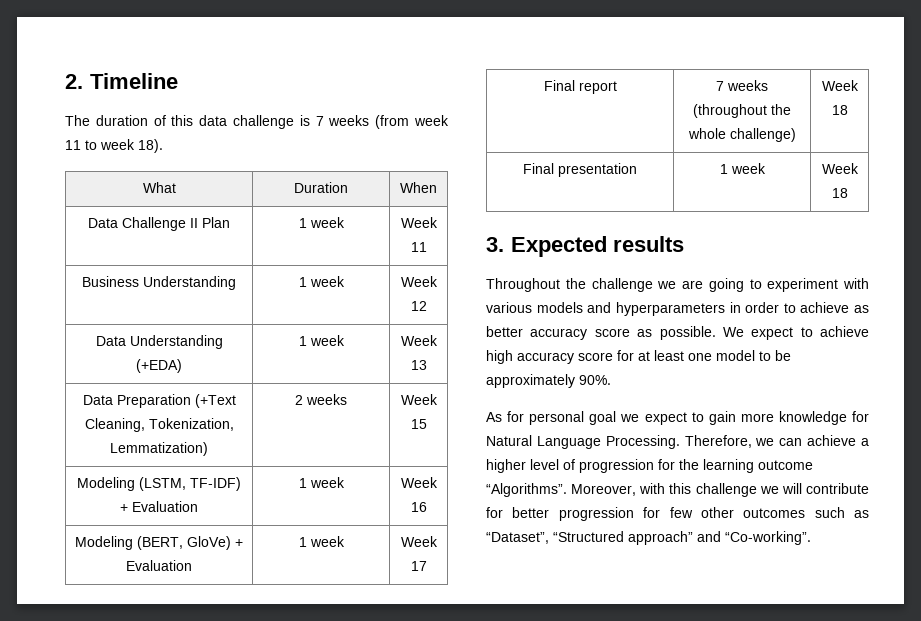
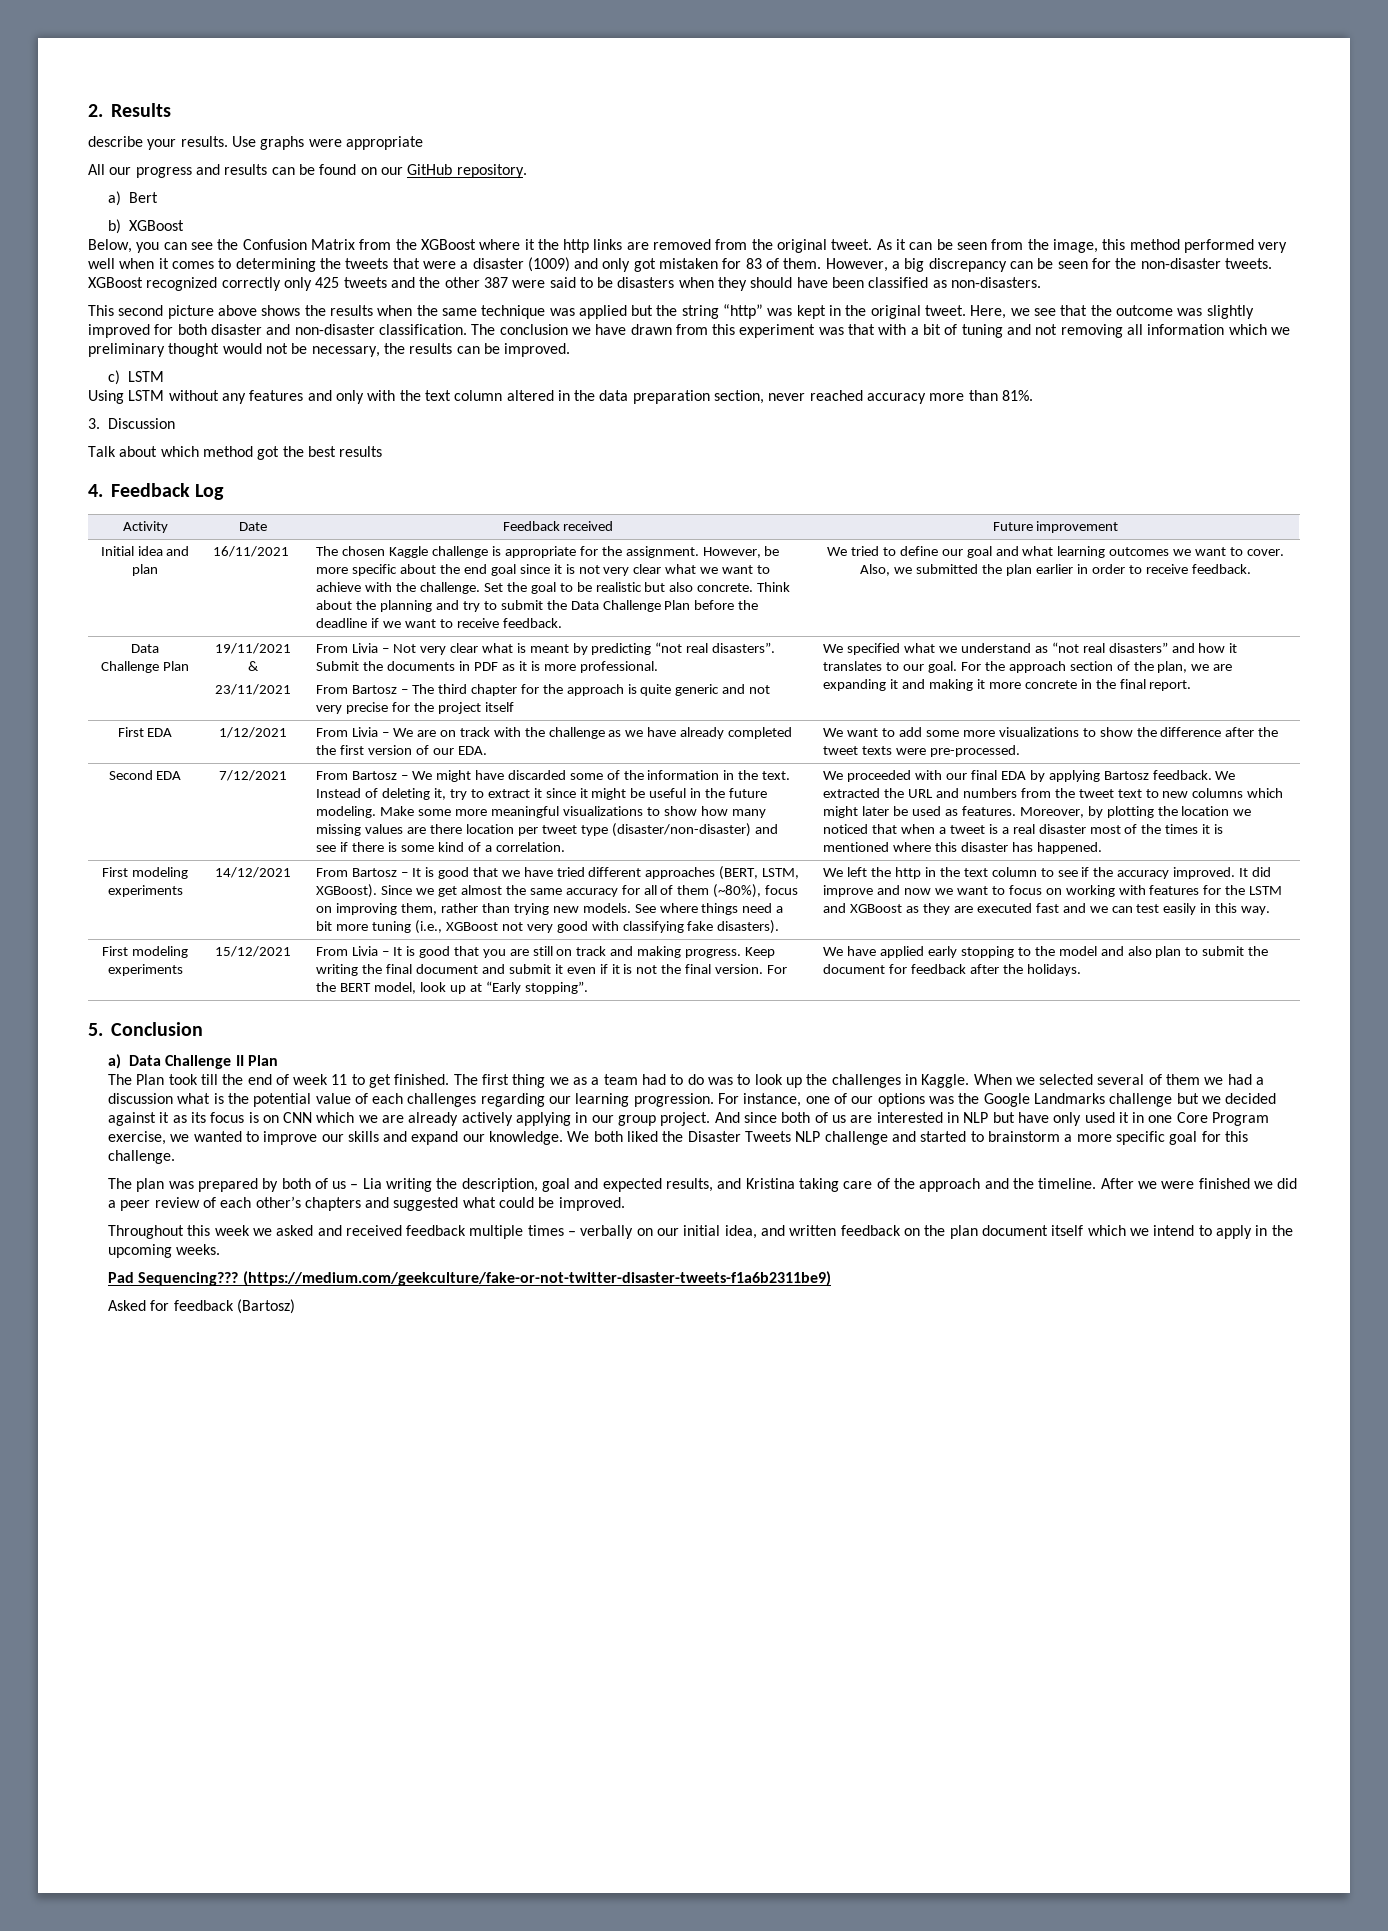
[90,73,179,89] [65,115,450,129] [65,139,163,153] [142,182,176,193] [294,182,348,193] [400,182,437,193] [88,217,230,231] [298,217,345,228] [400,217,438,228] [410,242,427,252] [82,276,236,290] [298,276,345,287] [400,276,438,287] [410,301,427,311] [95,335,223,349] [136,359,182,373] [298,335,345,346] [400,335,438,346] [410,360,427,370] [82,394,236,408] [84,418,234,432] [110,442,208,456] [295,394,347,405] [400,394,438,405] [410,419,427,429] [77,477,241,491] [120,501,198,512] [298,477,345,488] [400,477,438,488] [410,502,427,512] [75,536,243,550] [126,560,192,571] [298,536,345,547] [400,536,438,547] [410,561,427,571] [543,80,617,94] [716,80,768,91] [693,104,791,118] [687,128,796,142] [821,80,859,91] [831,105,848,115] [523,163,637,177] [719,163,766,174] [821,163,859,174] [831,188,848,198] [486,236,685,257] [486,278,869,292] [486,302,869,316] [486,326,869,340] [486,350,791,364] [486,374,611,388] [486,411,869,425] [486,435,869,449] [486,459,813,473] [486,483,869,497] [486,507,869,521] [486,531,811,545] Timeline // The duration of this data challenge is 7 weeks (from week 11 to week 18). // What | Duration | When // Data Challenge II Plan | 1 week | Week 11 // Business Understanding | 1 week | Week 12 // Data Understanding (+EDA) | 1 week | Week 13 // Data Preparation (+Text Cleaning, Tokenization, Lemmatization) | 2 weeks | Week 15 // Modeling (LSTM, TF-IDF) + Evaluation | 1 week | Week 16 // Modeling (BERT, GloVe) + Evaluation | 1 week | Week 17 // Final report | 7 weeks (throughout the whole challenge) | Week 18 // Final presentation | 1 week | Week 18 // 3. Expected results // Throughout the challenge we are going to experiment with various models and hyperparameters in order to achieve as better accuracy score as possible. We expect to achieve high accuracy score for at least one model to be approximately 90%. // As for personal goal we expect to gain more knowledge for Natural Language Processing. Therefore, we can achieve a higher level of progression for the learning outcome “Algorithms”. Moreover, with this challenge we will contribute for better progression for few other outcomes such as “Dataset”, “Structured approach” and “Co-working”. -> [111,103,171,117] [88,136,423,150] [88,164,527,178] [107,191,158,206] [107,219,184,234] [88,239,1288,253] [88,257,1272,272] [88,277,1042,291] [88,304,1254,319] [88,324,1290,338] [88,343,571,357] [107,370,164,385] [88,390,1034,404] [88,418,175,429] [88,446,383,460] [88,483,225,500] [122,521,168,533] [239,522,267,531] [502,521,614,531] [992,521,1119,533] [100,546,190,556] [132,564,158,576] [213,546,290,557] [316,546,780,558] [316,564,771,576] [316,582,791,594] [316,600,759,612] [316,618,562,628] [827,546,1284,558] [860,564,1251,576] [131,644,159,653] [101,661,189,673] [215,643,291,654] [248,661,259,671] [215,684,291,695] [316,642,776,655] [316,661,658,673] [316,684,771,696] [316,702,514,714] [823,642,1238,655] [823,661,1233,673] [823,679,1192,691] [117,727,173,737] [219,727,287,738] [316,727,793,739] [316,745,487,755] [823,727,1279,737] [823,745,1021,757] [108,770,182,780] [219,770,287,781] [316,770,791,782] [316,788,768,800] [316,806,766,818] [316,823,778,837] [316,842,565,852] [823,770,1236,782] [823,788,1284,798] [823,806,1252,818] [823,824,1224,834] [823,842,1102,854] [102,867,188,879] [107,885,183,897] [215,867,291,878] [316,866,800,880] [316,884,799,898] [316,903,784,915] [316,920,780,934] [823,867,1272,879] [823,885,1283,897] [823,903,1271,915] [102,946,188,958] [107,964,183,976] [215,946,291,957] [316,946,776,958] [316,964,788,976] [316,981,588,994] [823,946,1269,958] [823,964,1081,976] [88,1022,203,1036] [107,1054,278,1069] [107,1074,1265,1088] [107,1093,1277,1107] [107,1112,1270,1126] [107,1131,1248,1145] [107,1150,175,1164] [107,1178,1298,1192] [107,1196,625,1211] [107,1225,1293,1239] [107,1244,221,1258] [107,1271,831,1286] [107,1299,295,1314] Results // describe your results. Use graphs were appropriate // All our progress and results can be found on our GitHub repository. // a) Bert // b) XGBoost // Below, you can see the Confusion Matrix from the XGBoost where it the http links are removed from the original tweet. As it can be seen from the image, this method performed very well when it comes to determining the tweets that were a disaster (1009) and only got mistaken for 83 of them. However, a big discrepancy can be seen for the non-disaster tweets. XGBoost recognized correctly only 425 tweets and the other 387 were said to be disasters when they should have been classified as non-disasters. // This second picture above shows the results when the same technique was applied but the string “http” was kept in the original tweet. Here, we see that the outcome was slightly improved for both disaster and non-disaster classification. The conclusion we have drawn from this experiment was that with a bit of tuning and not removing all information which we preliminary thought would not be necessary, the results can be improved. // c) LSTM // Using LSTM without any features and only with the text column altered in the data preparation section, never reached accuracy more than 81%. // 3. Discussion // Talk about which method got the best results // 4. Feedback Log // Activity | Date | Feedback received | Future improvement // Initial idea and plan | 16/11/2021 | The chosen Kaggle challenge is appropriate for the assignment. However, be more specific about the end goal since it is not very clear what we want to achieve with the challenge. Set the goal to be realistic but also concrete. Think about the planning and try to submit the Data Challenge Plan before the deadline if we want to receive feedback. | We tried to define our goal and what learning outcomes we want to cover. Also, we submitted the plan earlier in order to receive feedback. // Data Challenge Plan | 19/11/2021 & // 23/11/2021 | From Livia – Not very clear what is meant by predicting “not real disasters”. Submit the documents in PDF as it is more professional. // From Bartosz – The third chapter for the approach is quite generic and not very precise for the project itself | We specified what we understand as “not real disasters” and how it translates to our goal. For the approach section of the plan, we are expanding it and making it more concrete in the final report. // First EDA | 1/12/2021 | From Livia – We are on track with the challenge as we have already completed the first version of our EDA. | We want to add some more visualizations to show the difference after the tweet texts were pre-processed. // Second EDA | 7/12/2021 | From Bartosz – We might have discarded some of the information in the text. Instead of deleting it, try to extract it since it might be useful in the future modeling. Make some more meaningful visualizations to show how many missing values are there location per tweet type (disaster/non-disaster) and see if there is some kind of a correlation. | We proceeded with our final EDA by applying Bartosz feedback. We extracted the URL and numbers from the tweet text to new columns which might later be used as features. Moreover, by plotting the location we noticed that when a tweet is a real disaster most of the times it is mentioned where this disaster has happened. // First modeling experiments | 14/12/2021 | From Bartosz – It is good that we have tried different approaches (BERT, LSTM, XGBoost). Since we get almost the same accuracy for all of them (~80%), focus on improving them, rather than trying new models. See where things need a bit more tuning (i.e., XGBoost not very good with classifying fake disasters). | We left the http in the text column to see if the accuracy improved. It did improve and now we want to focus on working with features for the LSTM and XGBoost as they are executed fast and we can test easily in this way. // First modeling experiments | 15/12/2021 | From Livia – It is good that you are still on track and making progress. Keep writing the final document and submit it even if it is not the final version. For the BERT model, look up at “Early stopping”. | We have applied early stopping to the model and also plan to submit the document for feedback after the holidays. // 5. Conclusion // a) Data Challenge II Plan // The Plan took till the end of week 11 to get finished. The first thing we as a team had to do was to look up the challenges in Kaggle. When we selected several of them we had a discussion what is the potential value of each challenges regarding our learning progression. For instance, one of our options was the Google Landmarks challenge but we decided against it as its focus is on CNN which we are already actively applying in our group project. And since both of us are interested in NLP but have only used it in one Core Program exercise, we wanted to improve our skills and expand our knowledge. We both liked the Disaster Tweets NLP challenge and started to brainstorm a more specific goal for this challenge. // The plan was prepared by both of us – Lia writing the description, goal and expected results, and Kristina taking care of the approach and the timeline. After we were finished we did a peer review of each other’s chapters and suggested what could be improved. // Throughout this week we asked and received feedback multiple times – verbally on our initial idea, and written feedback on the plan document itself which we intend to apply in the upcoming weeks. // Pad Sequencing??? (https://medium.com/geekculture/fake-or-not-twitter-disaster-tweets-f1a6b2311be9) // Asked for feedback (Bartosz)

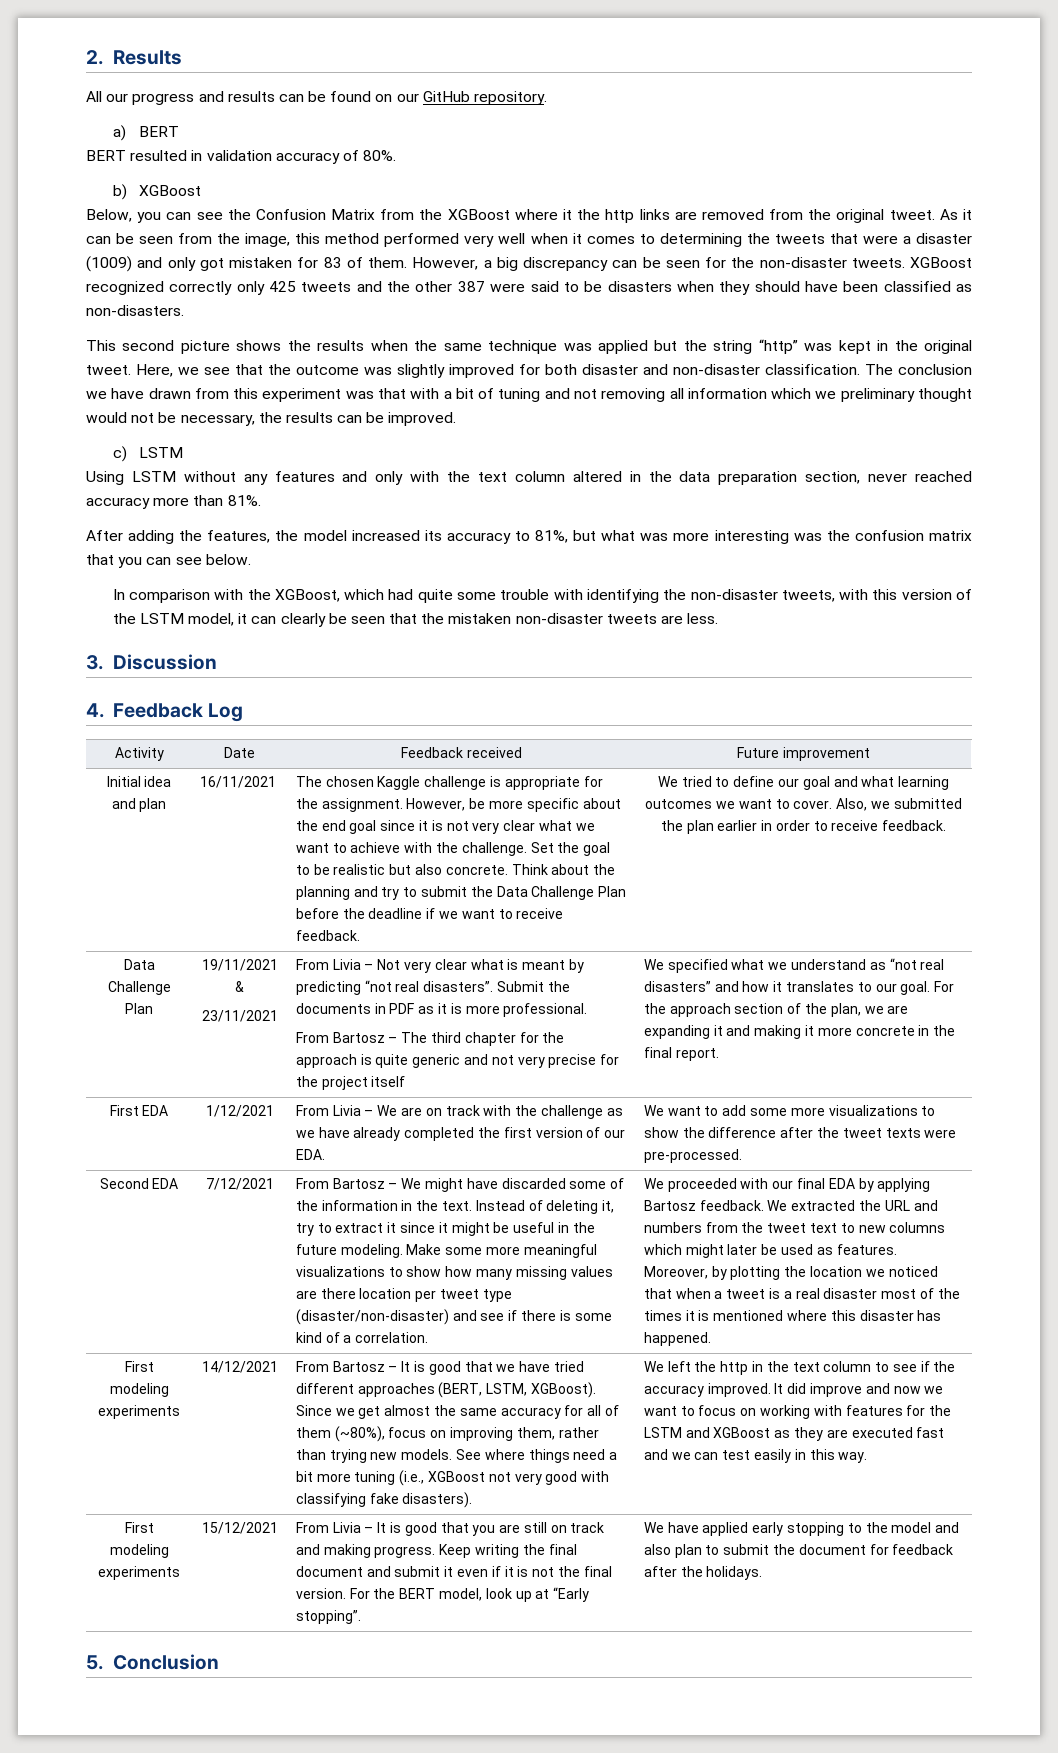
[88,136,423,150] // describe your results. Use graphs were appropriate -> (182, 57) none
[128,192,158,203] Bert -> [139,126,180,137] [86,150,397,164] BERT // BERT resulted in validation accuracy of 80%.
[217,305,257,316] above -> (230, 347) none
[88,418,175,429] [88,446,383,460] 3. Discussion // Talk about which method got the best results -> [86,530,972,544] [86,554,251,568] [112,589,972,603] [112,613,719,627] [86,654,217,670] After adding the features, the model increased its accuracy to 81%, but what was more interesting was the confusion matrix that you can see below. // In comparison with the XGBoost, which had quite some trouble with identifying the non-disaster tweets, with this version of the LSTM model, it can clearly be seen that the mistaken non-disaster tweets are less. // 3. Discussion
[107,1054,278,1069] [107,1074,1265,1088] [107,1093,1277,1107] [107,1112,1270,1126] [107,1131,1248,1145] [107,1150,175,1164] [107,1178,1298,1192] [107,1196,625,1211] [107,1225,1293,1239] [107,1244,221,1258] [107,1271,831,1286] [107,1299,295,1314] // a) Data Challenge II Plan // The Plan took till the end of week 11 to get finished. The first thing we as a team had to do was to look up the challenges in Kaggle. When we selected several of them we had a discussion what is the potential value of each challenges regarding our learning progression. For instance, one of our options was the Google Landmarks challenge but we decided against it as its focus is on CNN which we are already actively applying in our group project. And since both of us are interested in NLP but have only used it in one Core Program exercise, we wanted to improve our skills and expand our knowledge. We both liked the Disaster Tweets NLP challenge and started to brainstorm a more specific goal for this challenge. // The plan was prepared by both of us – Lia writing the description, goal and expected results, and Kristina taking care of the approach and the timeline. After we were finished we did a peer review of each other’s chapters and suggested what could be improved. // Throughout this week we asked and received feedback multiple times – verbally on our initial idea, and written feedback on the plan document itself which we intend to apply in the upcoming weeks. // Pad Sequencing??? (https://medium.com/geekculture/fake-or-not-twitter-disaster-tweets-f1a6b2311be9) // Asked for feedback (Bartosz) -> (219, 1662) none

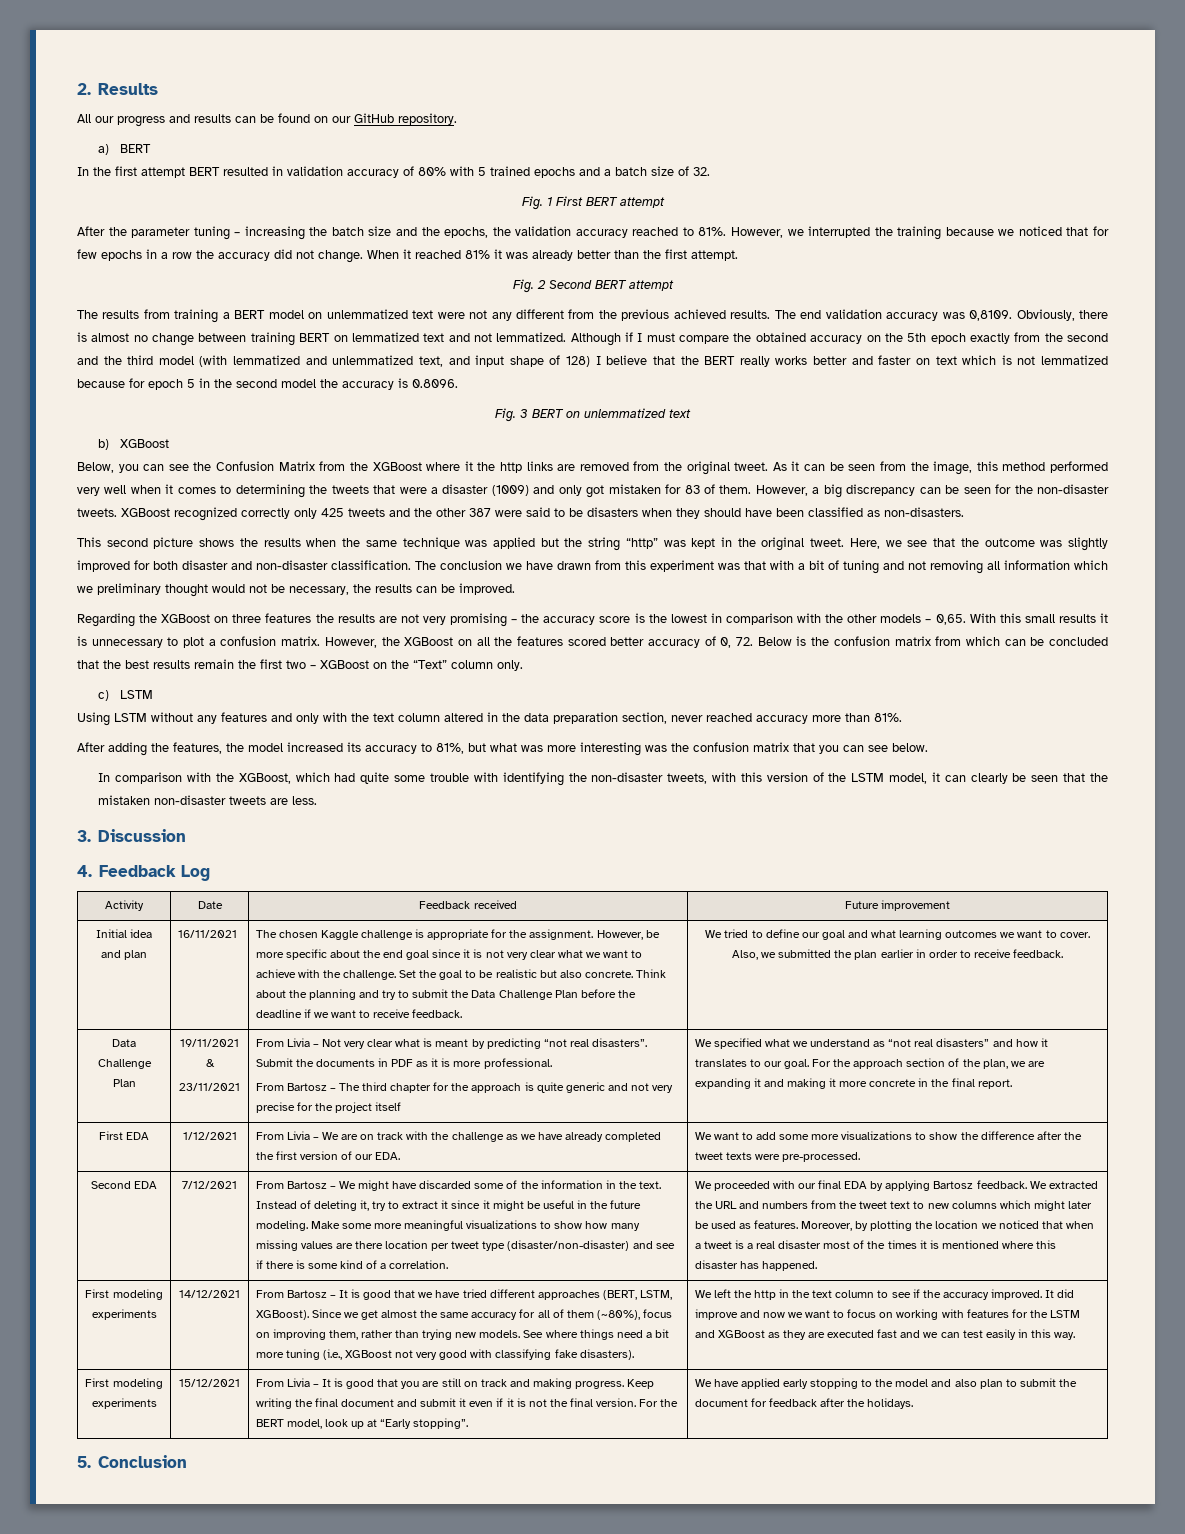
(180, 131) none -> [77,166,185,178] In the first attempt
[363,150,397,161] 80%. -> [418,166,710,178] [521,196,665,210] [77,226,1109,240] [77,249,738,263] [512,279,674,293] [77,309,1108,323] [77,332,1109,346] [77,355,1109,367] [77,378,458,390] [495,408,691,422] 80% with 5 trained epochs and a batch size of 32. // Fig. 1 First BERT attempt // After the parameter tuning – increasing the batch size and the epochs, the validation accuracy reached to 81%. However, we interrupted the training because we noticed that for few epochs in a row the accuracy did not change. When it reached 81% it was already better than the first attempt. // Fig. 2 Second BERT attempt // The results from training a BERT model on unlemmatized text were not any different from the previous achieved results. The end validation accuracy was 0,8109. Obviously, there is almost no change between training BERT on lemmatized text and not lemmatized. Although if I must compare the obtained accuracy on the 5th epoch exactly from the second and the third model (with lemmatized and unlemmatized text, and input shape of 128) I believe that the BERT really works better and faster on text which is not lemmatized because for epoch 5 in the second model the accuracy is 0.8096. // Fig. 3 BERT on unlemmatized text
(457, 419) none -> [77,613,1109,627] [77,636,1109,648] [77,659,523,671] // Regarding the XGBoost on three features the results are not very promising – the accuracy score is the lowest in comparison with the other models – 0,65. With this small results it is unnecessary to plot a confusion matrix. However, the XGBoost on all the features scored better accuracy of 0, 72. Below is the confusion matrix from which can be concluded that the best results remain the first two – XGBoost on the “Text” column only.

